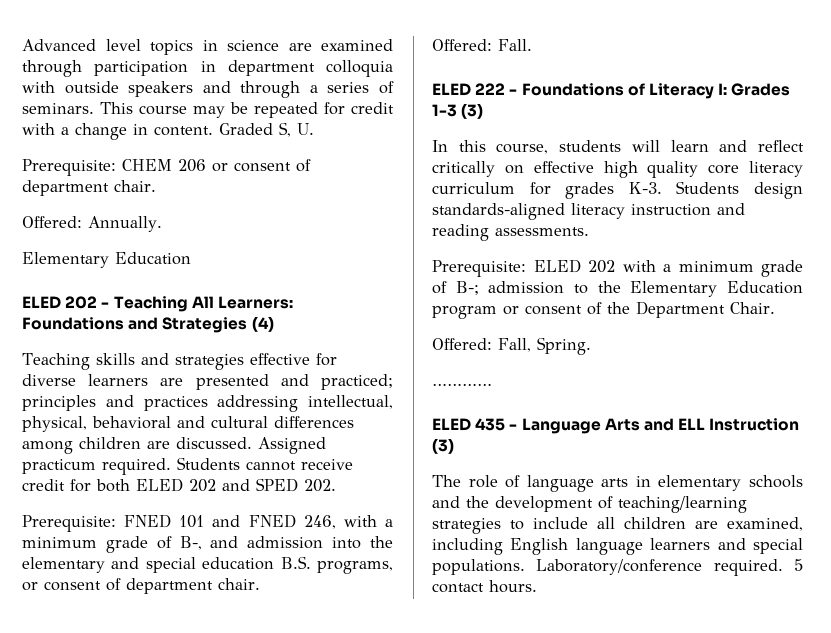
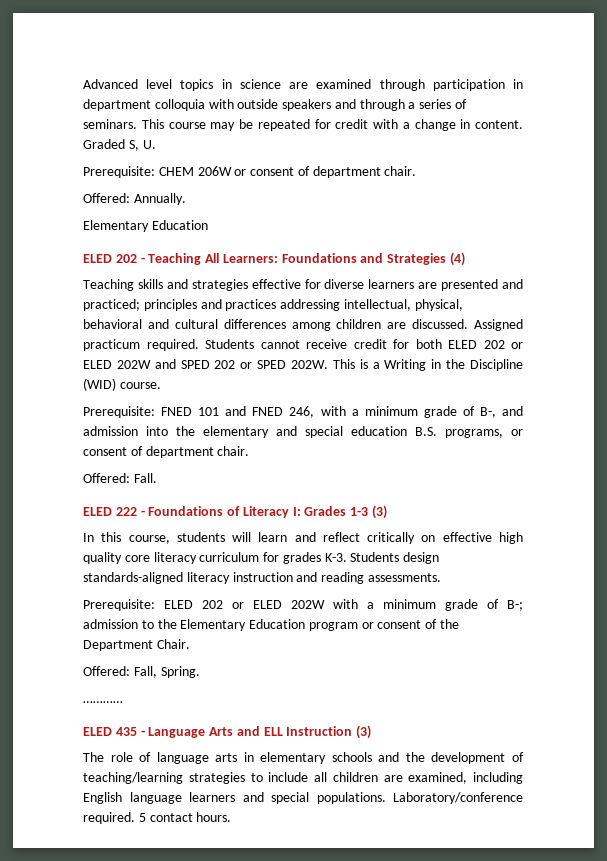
[178,159,206,172] 206 -> [197,166,232,176] 206W
[222,478,336,492] and SPED 202. -> [511,342,523,349] [83,359,523,371] [83,378,161,391] or ELED 202W and SPED 202 or SPED 202W. This is a Writing in the Discipline (WID) course.
(615, 266) none -> [232,600,325,609] or ELED 202W

